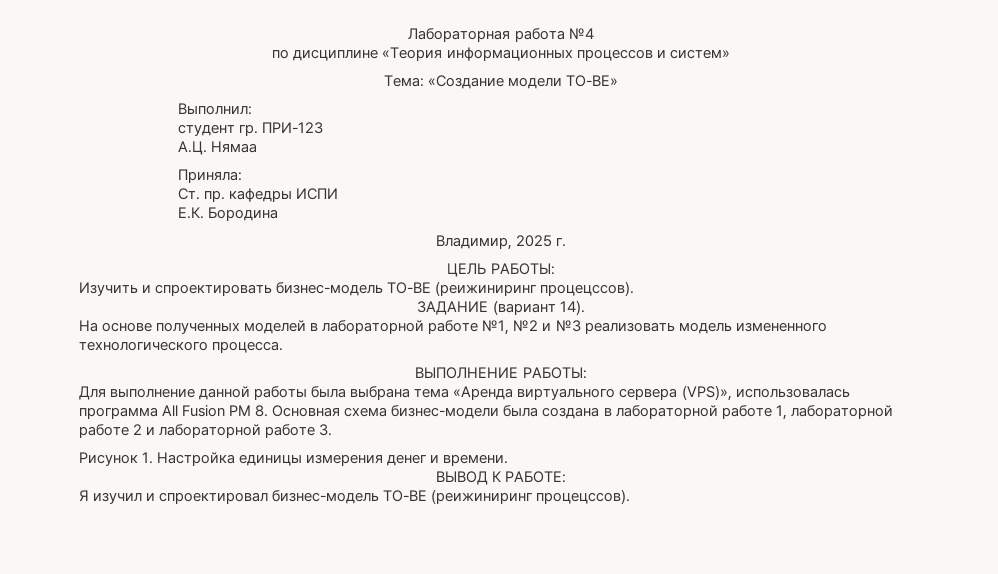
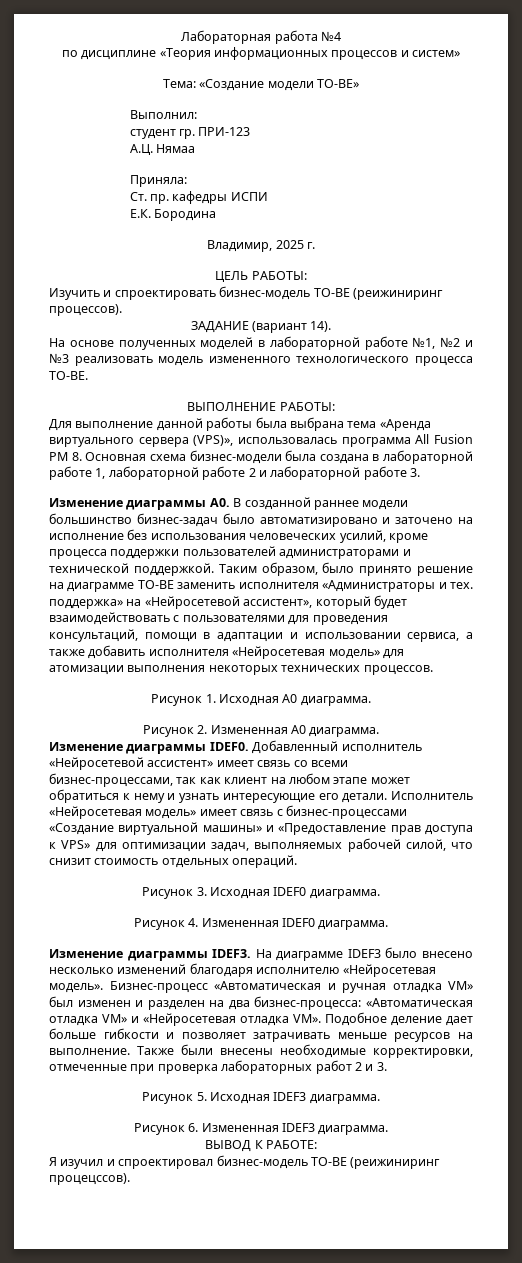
[540,281,635,296] процецссов). -> [49,304,122,316] процессов).
[212,341,284,353] процесса. -> [415,356,473,366] [49,371,88,380] процесса TO-BE.
[79,452,509,466] Рисунок 1. Настройка единицы измерения денег и времени. -> [49,497,409,510] [49,513,473,527] [49,529,428,543] [49,546,411,559] [49,562,473,576] [49,580,473,592] [49,595,407,609] [49,612,388,625] [49,629,474,642] [49,645,404,659] [49,665,433,675] [151,694,371,706] [142,725,380,737] [49,740,422,754] [49,757,348,770] [49,773,410,787] [49,789,473,803] [49,805,407,819] [49,822,473,835] [49,838,473,852] [49,855,298,868] [142,887,380,899] [133,918,389,930] [49,947,473,961] [49,963,436,977] [49,981,473,993] [49,996,473,1010] [49,1012,473,1026] [49,1028,473,1042] [49,1044,473,1058] [49,1060,387,1074] [142,1092,380,1104] [133,1123,389,1135] Изменение диаграммы A0. В созданной раннее модели большинство бизнес-задач было автоматизировано и заточено на исполнение без использования человеческих усилий, кроме процесса поддержки пользователей администраторами и технической поддержкой. Таким образом, было принято решение на диаграмме TO-BE заменить исполнителя «Администраторы и тех. поддержка» на «Нейросетевой ассистент», который будет взаимодействовать с пользователями для проведения консультаций, помощи в адаптации и использовании сервиса, а также добавить исполнителя «Нейросетевая модель» для атомизации выполнения некоторых технических процессов. // Рисунок 1. Исходная A0 диаграмма. // Рисунок 2. Измененная A0 диаграмма. // Изменение диаграммы IDEF0. Добавленный исполнитель «Нейросетевой ассистент» имеет связь со всеми бизнес-процессами, так как клиент на любом этапе может обратиться к нему и узнать интересующие его детали. Исполнитель «Нейросетевая модель» имеет связь с бизнес-процессами «Создание виртуальной машины» и «Предоставление прав доступа к VPS» для оптимизации задач, выполняемых рабочей силой, что снизит стоимость отдельных операций. // Рисунок 3. Исходная IDEF0 диаграмма. // Рисунок 4. Измененная IDEF0 диаграмма. // Изменение диаграммы IDEF3. На диаграмме IDEF3 было внесено несколько изменений благодаря исполнителю «Нейросетевая модель». Бизнес-процесс «Автоматическая и ручная отладка VM» был изменен и разделен на два бизнес-процесса: «Автоматическая отладка VM» и «Нейросетевая отладка VM». Подобное деление дает больше гибкости и позволяет затрачивать меньше ресурсов на выполнение. Также были внесены необходимые корректировки, отмеченные при проверка лабораторных работ 2 и 3. // Рисунок 5. Исходная IDEF3 диаграмма. // Рисунок 6. Измененная IDEF3 диаграмма.

